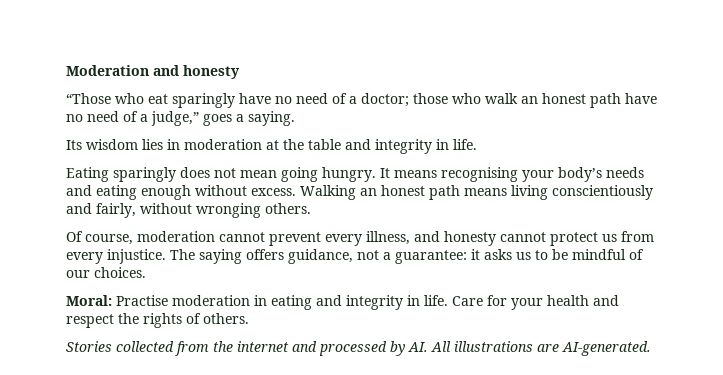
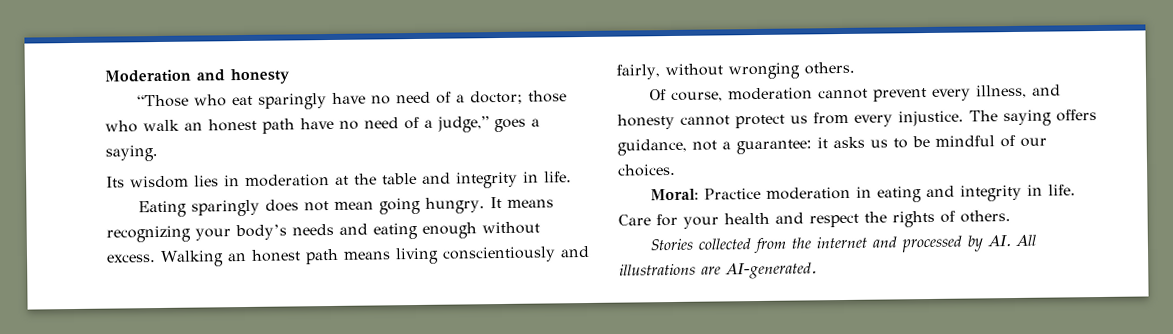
[441,167,518,182] recognising -> [106,225,191,243] recognizing
[116,295,168,306] Practise -> [703,187,761,200] Practice

